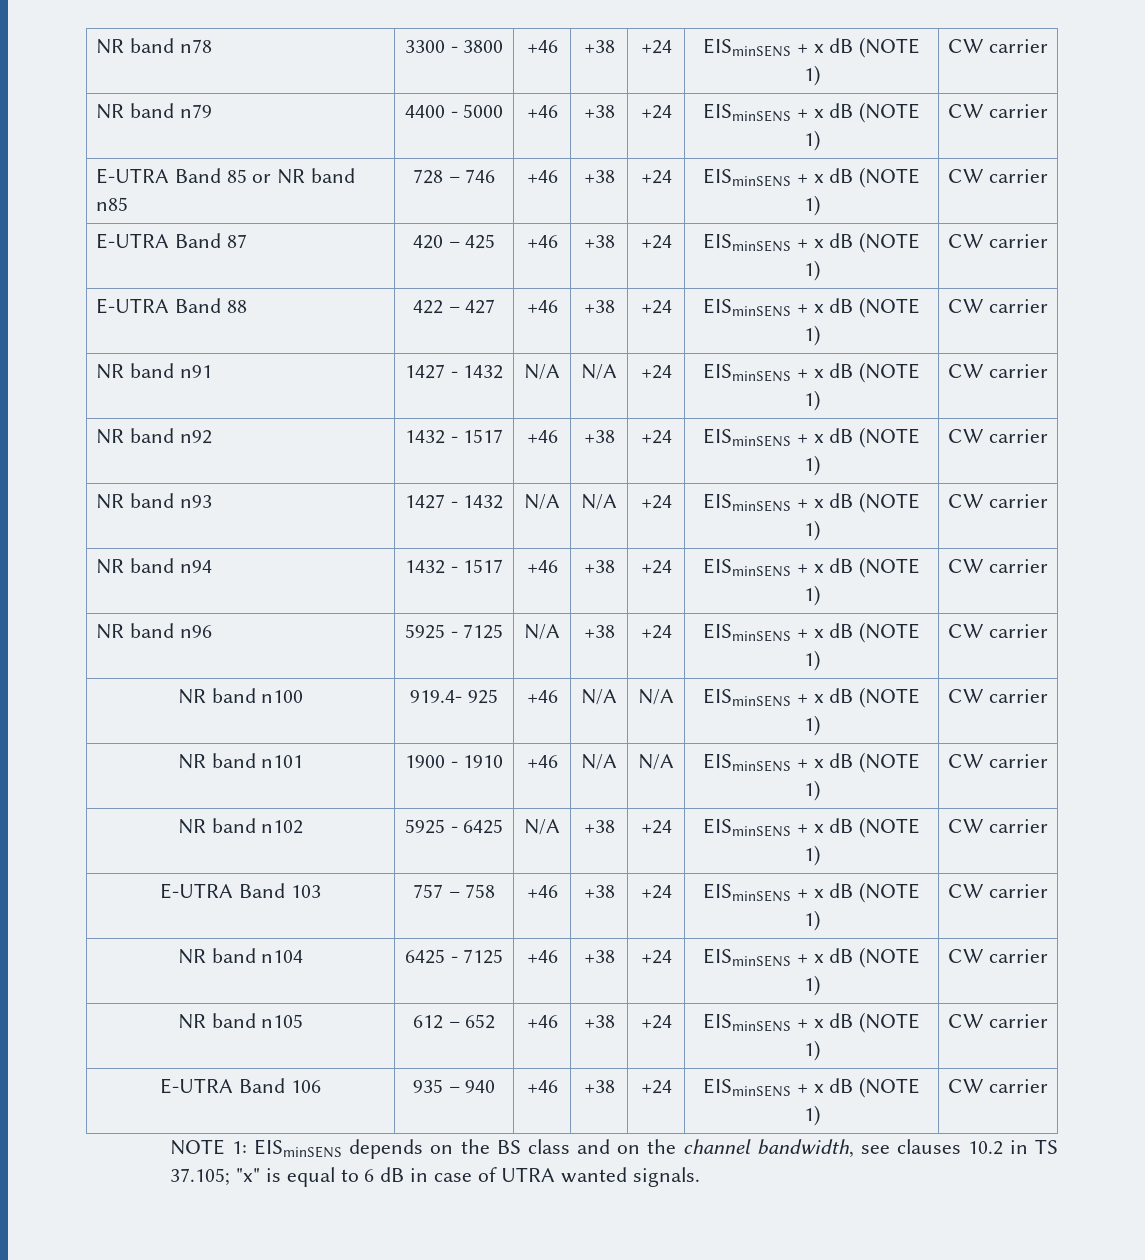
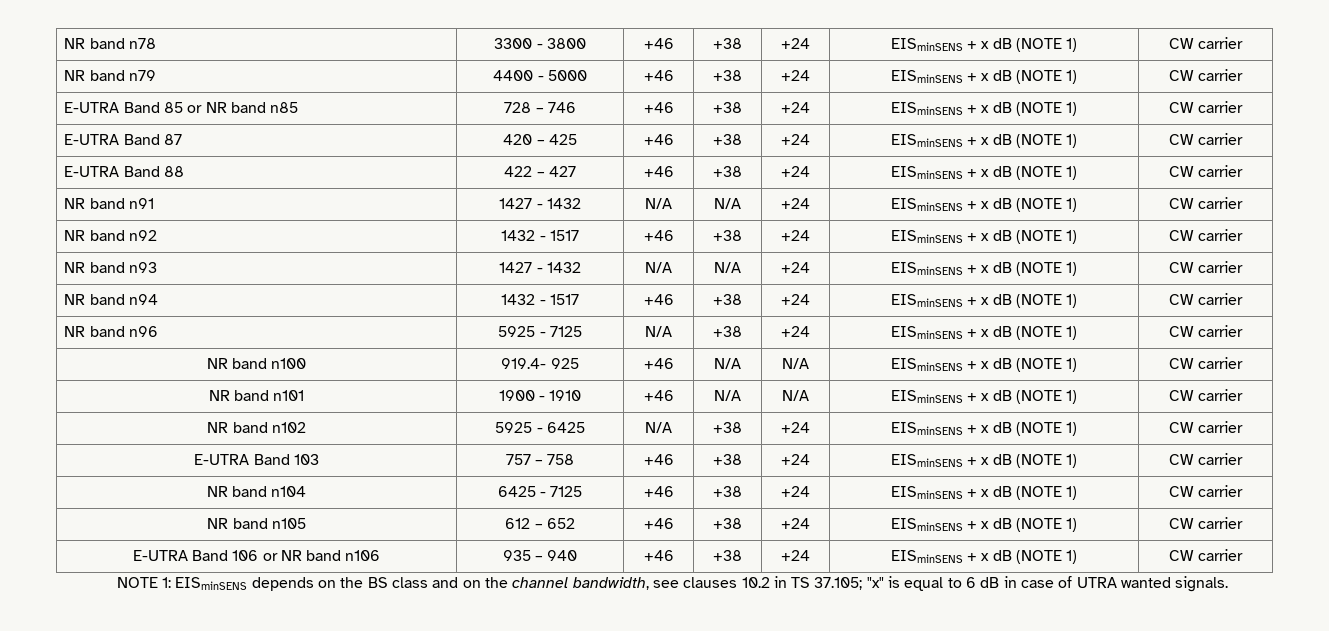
(321, 1086) none -> [262,550,381,561] or NR band n106

